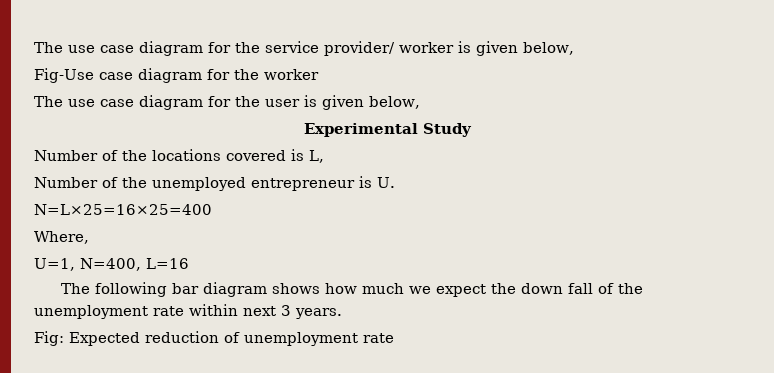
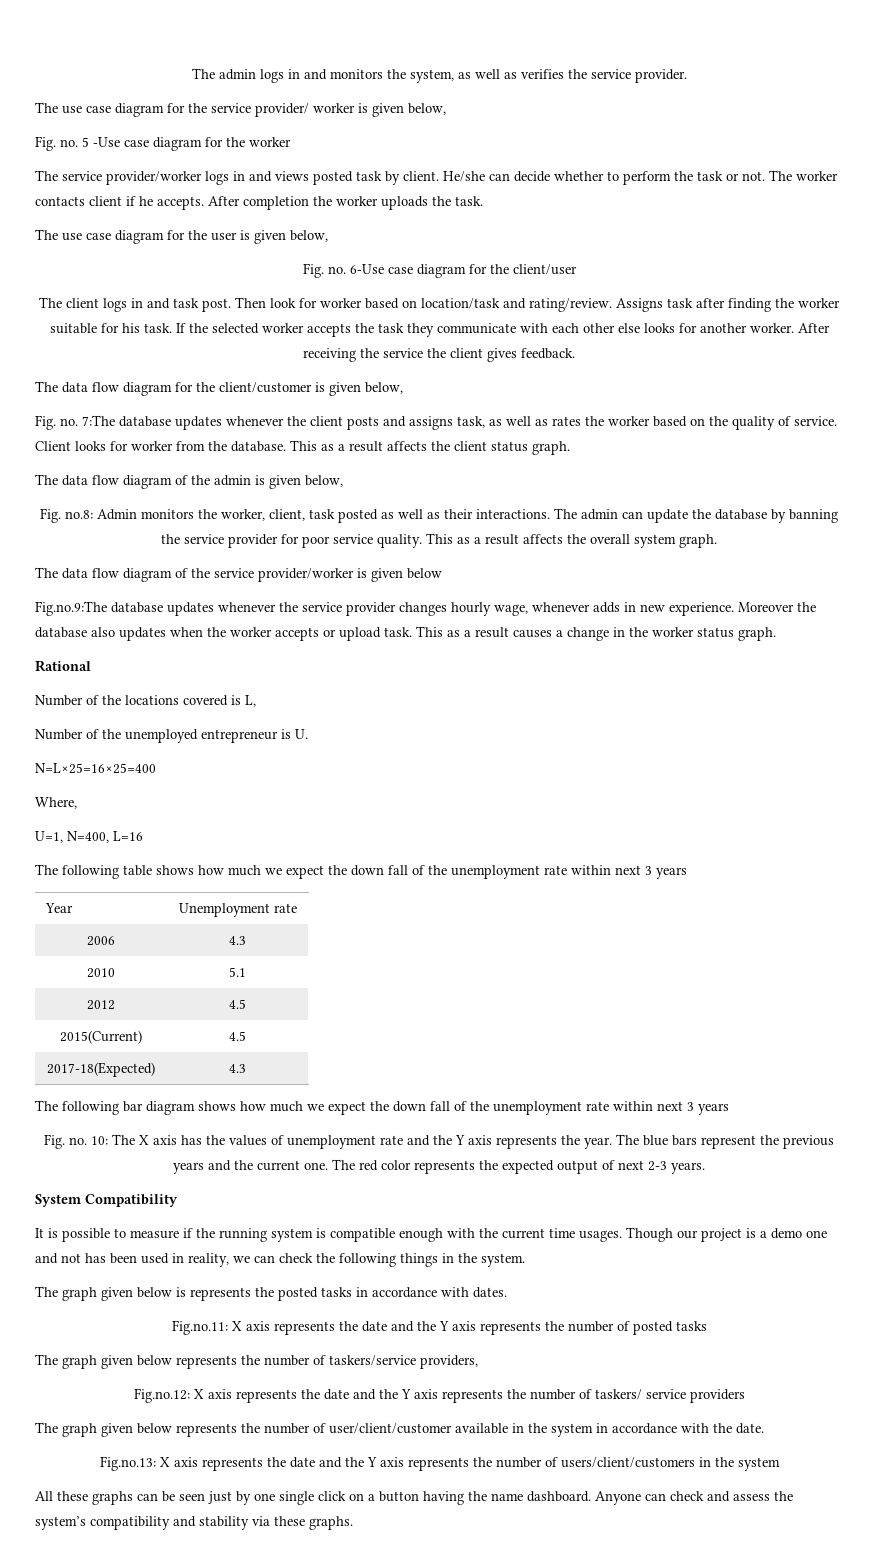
[34,42,63,53] The -> [191,68,687,83] [35,102,58,113] The admin logs in and monitors the system, as well as verifies the service provider. // The
[34,68,94,83] Fig-Use -> [35,136,120,151] Fig. no. 5 -Use
(319, 74) none -> [35,170,838,185] [35,196,483,210] // The service provider/worker logs in and views posted task by client. He/she can decide whether to perform the task or not. The worker contacts client if he accepts. After completion the worker uploads the task.
[303,123,472,137] Experimental Study -> [302,263,577,278] [39,297,840,312] [49,323,830,337] [303,348,575,362] [35,381,403,396] [35,415,837,430] [35,440,570,455] [35,474,343,489] [40,508,838,523] [161,533,717,548] [35,567,442,582] [35,601,816,616] [35,626,776,641] [35,660,91,672] Fig. no. 6-Use case diagram for the client/user // The client logs in and task post. Then look for worker based on location/task and rating/review. Assigns task after finding the worker suitable for his task. If the selected worker accepts the task they communicate with each other else looks for another worker. After receiving the service the client gives feedback. // The data flow diagram for the client/customer is given below, // Fig. no. 7:The database updates whenever the client posts and assigns task, as well as rates the worker based on the quality of service. Client looks for worker from the database. This as a result affects the client status graph. // The data flow diagram of the admin is given below, // Fig. no.8: Admin monitors the worker, client, task posted as well as their interactions. The admin can update the database by banning the service provider for poor service quality. This as a result affects the overall system graph. // The data flow diagram of the service provider/worker is given below // Fig.no.9:The database updates whenever the service provider changes hourly wage, whenever adds in new experience. Moreover the database also updates when the worker accepts or upload task. This as a result causes a change in the worker status graph. // Rational
(189, 263) none -> [35,864,687,879] [45,903,74,913] [178,903,297,917] [87,936,115,946] [229,936,246,945] [87,968,115,978] [229,967,246,977] [87,1000,115,1010] [229,999,246,1009] [60,1030,142,1044] [229,1031,246,1041] [47,1062,155,1077] [229,1064,246,1073] // The following table shows how much we expect the down fall of the unemployment rate within next 3 years // Year | Unemployment rate // 2006 | 4.3 // 2010 | 5.1 // 2012 | 4.5 // 2015(Current) | 4.5 // 2017-18(Expected) | 4.3
[295,308,342,319] [34,331,394,346] years. // Fig: Expected reduction of unemployment rate -> [698,1103,729,1115] [44,1134,834,1149] [173,1159,705,1174] [35,1194,178,1207] [35,1227,827,1242] [35,1253,525,1267] [35,1286,507,1301] [171,1320,707,1335] [35,1354,478,1369] [133,1388,745,1403] [35,1422,764,1437] [99,1456,780,1471] [35,1491,793,1505] [35,1516,353,1530] years // Fig. no. 10: The X axis has the values of unemployment rate and the Y axis represents the year. The blue bars represent the previous years and the current one. The red color represents the expected output of next 2-3 years. // System Compatibility // It is possible to measure if the running system is compatible enough with the current time usages. Though our project is a demo one and not has been used in reality, we can check the following things in the system. // The graph given below is represents the posted tasks in accordance with dates. // Fig.no.11: X axis represents the date and the Y axis represents the number of posted tasks // The graph given below represents the number of taskers/service providers, // Fig.no.12: X axis represents the date and the Y axis represents the number of taskers/ service providers // The graph given below represents the number of user/client/customer available in the system in accordance with the date. // Fig.no.13: X axis represents the date and the Y axis represents the number of users/client/customers in the system // All these graphs can be seen just by one single click on a button having the name dashboard. Anyone can check and assess the system’s compatibility and stability via these graphs.

